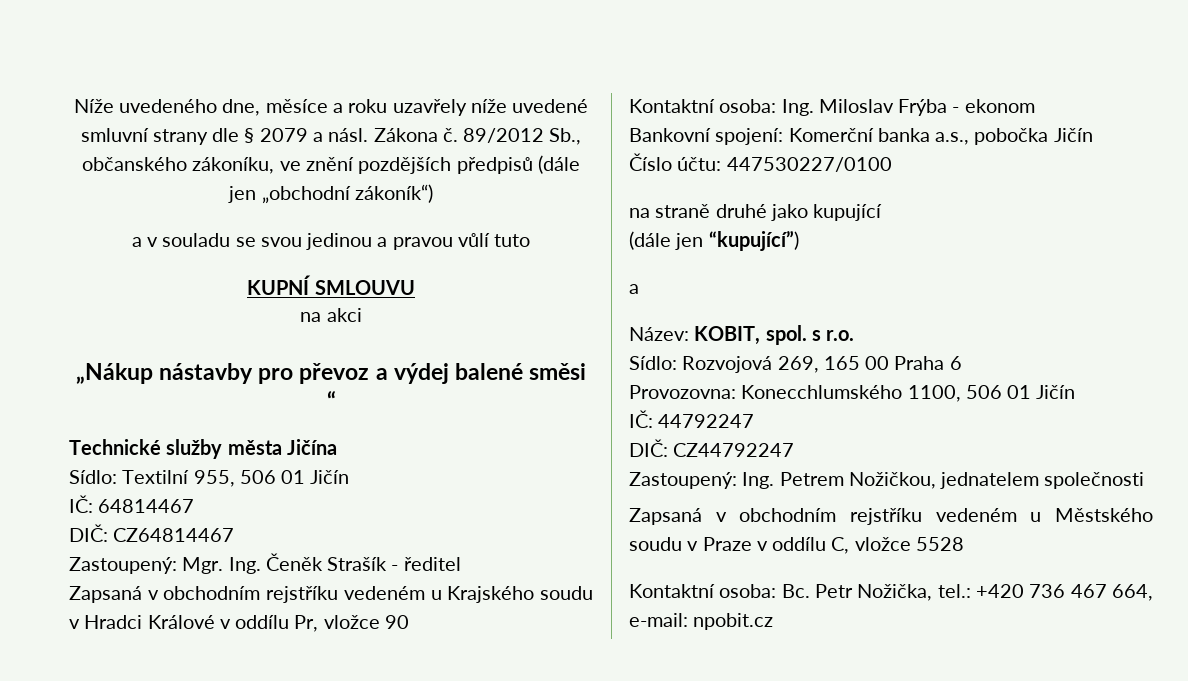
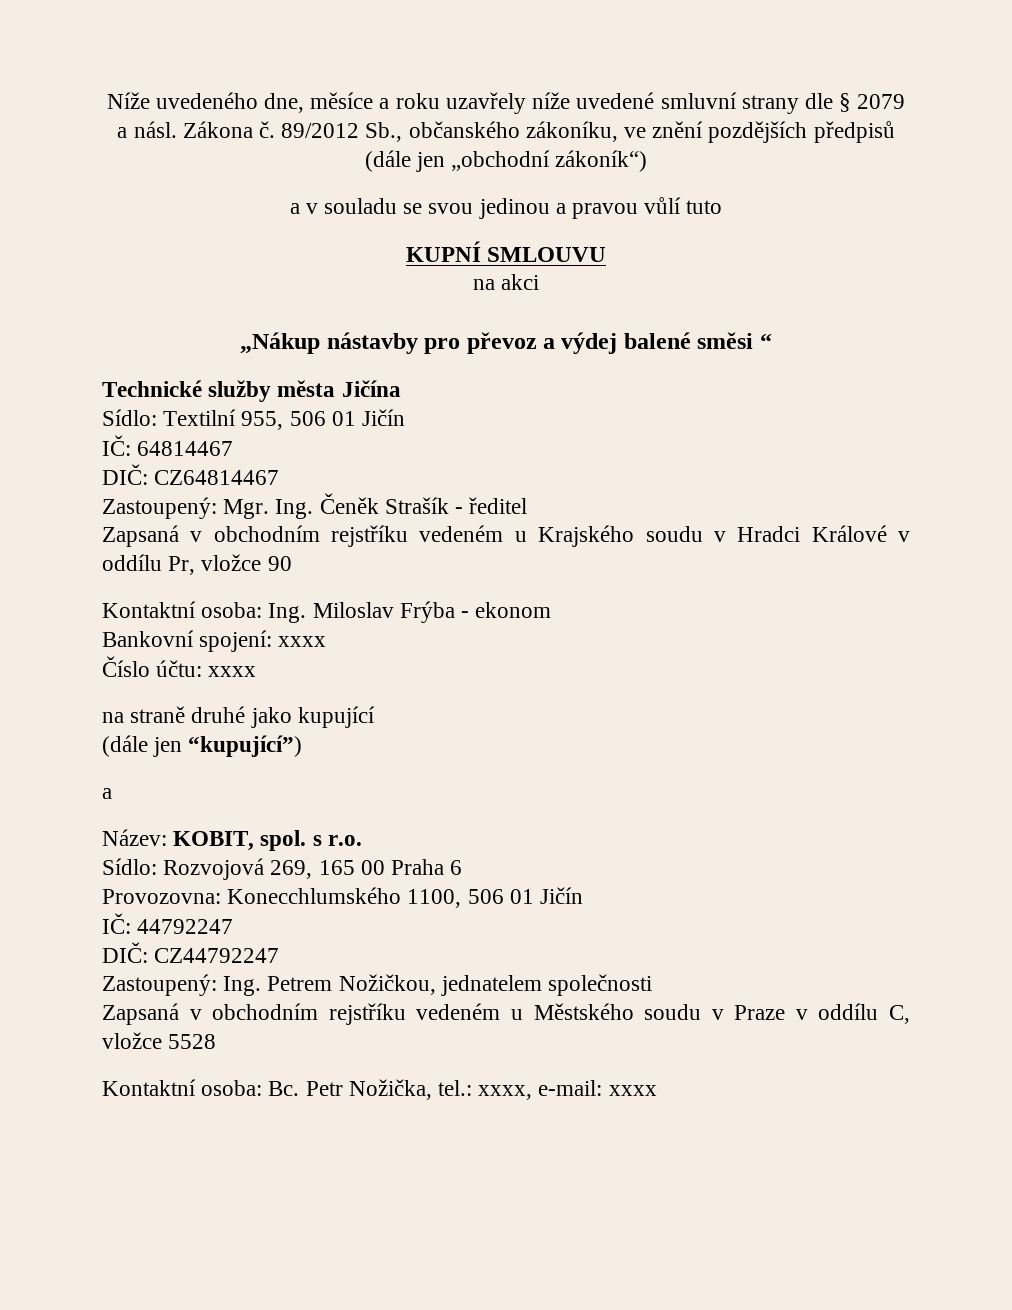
[788,128,1093,145] Komerční banka a.s., pobočka Jičín -> [278,636,327,647] xxxx
[726,157,892,172] 447530227/0100 -> [208,666,257,677] xxxx
[976,584,1153,601] [629,613,774,630] +420 736 467 664, e-mail: npobit.cz -> [478,1080,657,1100] xxxx, e-mail: xxxx

